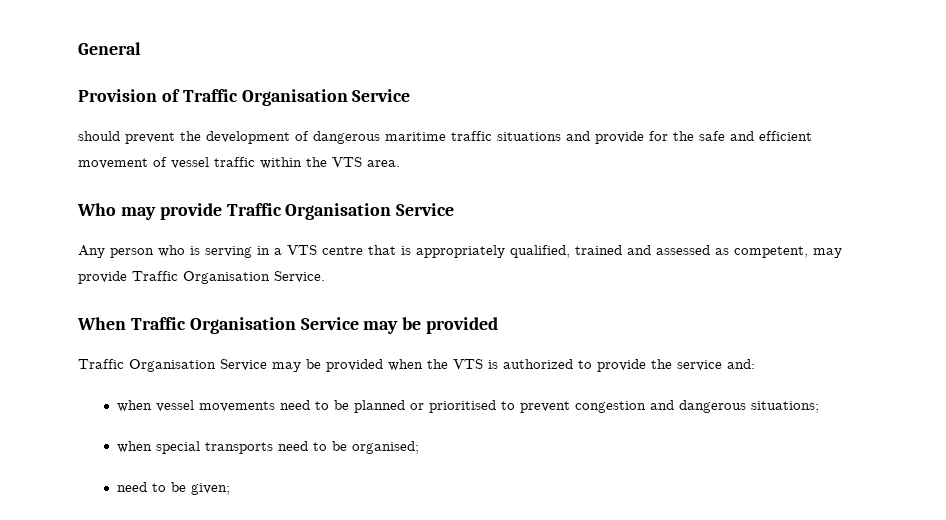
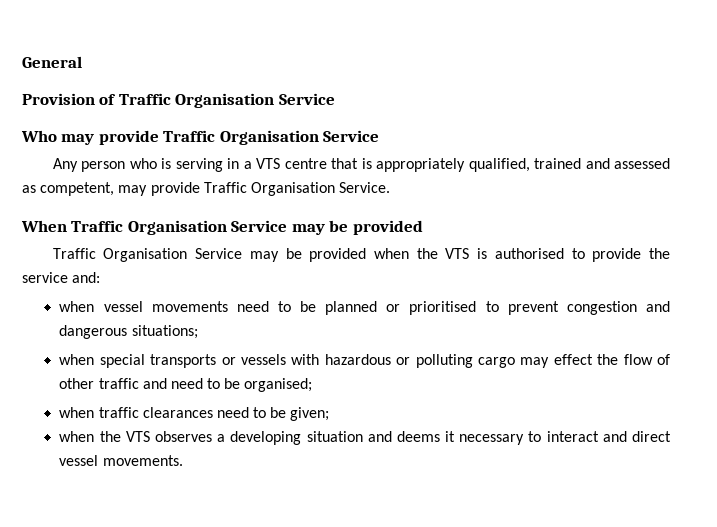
[78,131,812,144] [78,157,400,169] // should prevent the development of dangerous maritime traffic situations and provide for the safe and efficient movement of vessel traffic within the VTS area. -> (335, 99) none
[503,359,573,369] authorized -> [494,248,564,259] authorised
(274, 448) none -> [221,354,670,368] [59,378,167,389] or vessels with hazardous or polluting cargo may effect the flow of other traffic and
(420, 447) none -> [59,407,213,418] when traffic clearances
(231, 489) none -> [59,431,671,445] [59,455,183,466] // when the VTS observes a developing situation and deems it necessary to interact and direct vessel movements.

